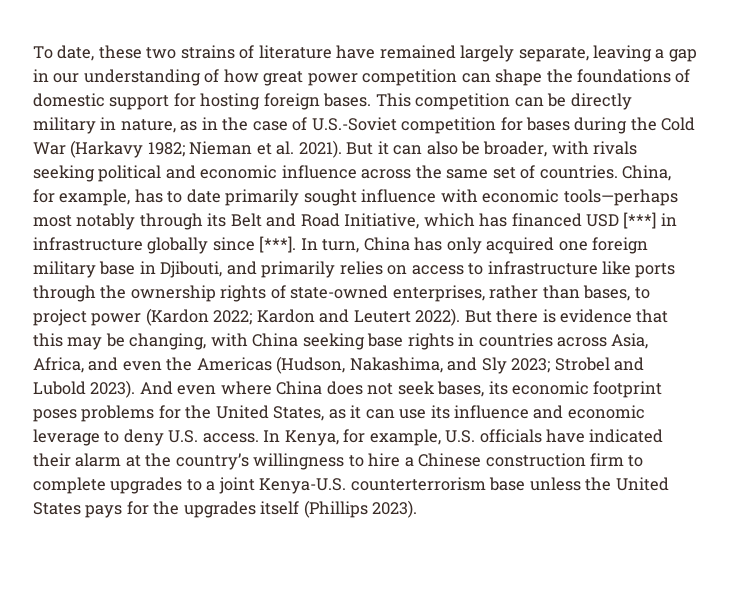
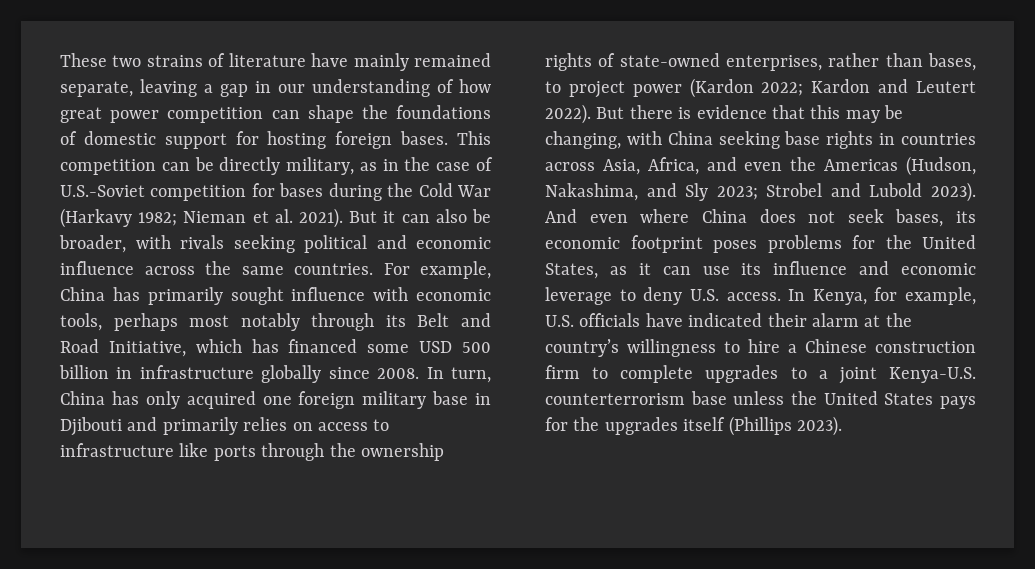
[33,45,142,61] To date, these -> [60,53,107,67] These
[379,45,515,62] remained largely -> [353,53,491,71] mainly remained
[33,117,176,134] military in nature, -> [286,157,355,175] military,
[492,165,672,181] [33,189,221,206] set of countries. China, for example, has to date -> [294,261,491,279] [60,287,140,301] countries. For example, China has
[563,189,678,206] tools—perhaps -> [60,313,178,331] tools, perhaps
[586,212,657,229] USD [***] -> [367,341,491,353] [59,365,109,379] some USD 500 billion
[259,236,297,253] [***]. -> [377,368,420,379] 2008.
[160,261,223,278] Djibouti, -> [60,417,122,436] Djibouti

